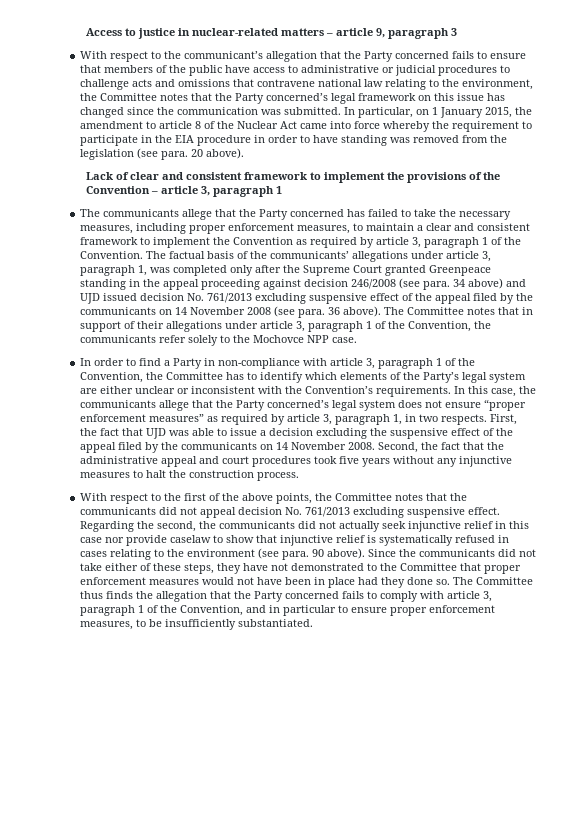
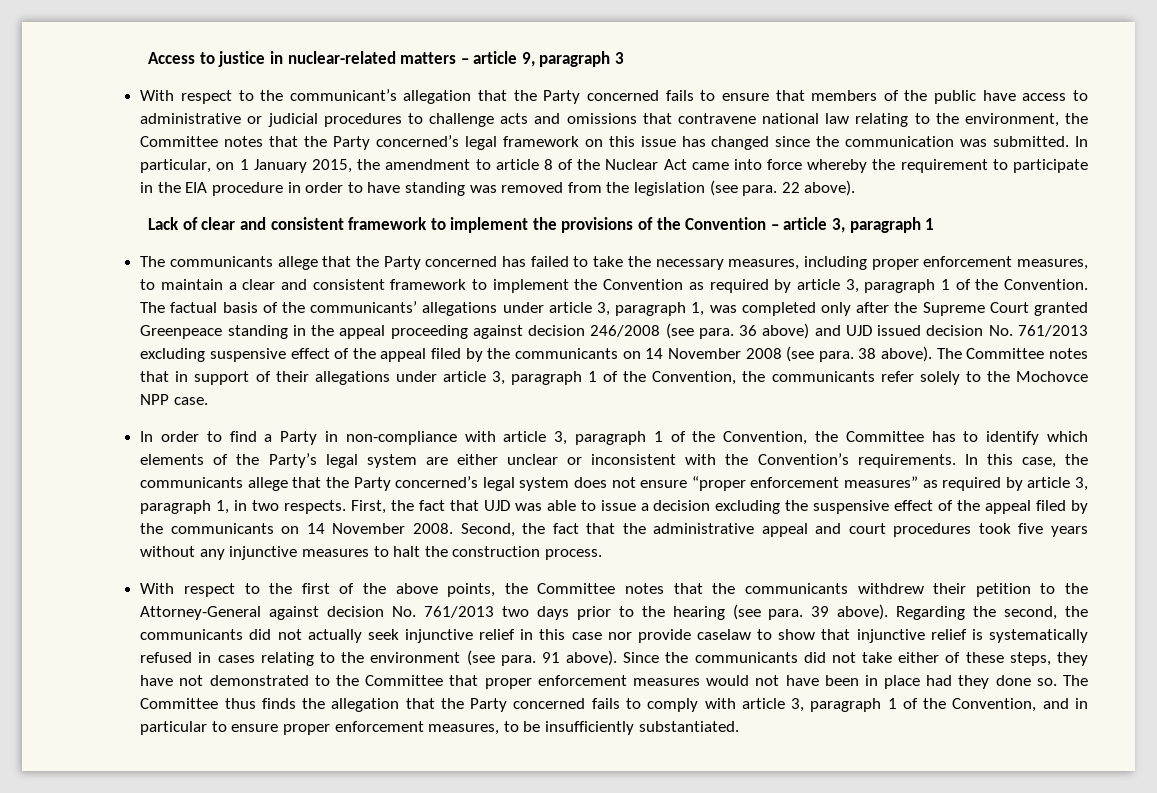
[190,149,203,157] 20 -> [781,182,800,193] 22
[452,279,465,287] 34 -> [739,325,758,336] 36
[327,307,340,315] 36 -> [858,348,877,359] 38
[158,507,500,518] did not appeal decision No. 761/2013 excluding suspensive effect. -> [857,583,1088,597] [140,604,889,620] withdrew their petition to the Attorney-General against decision No. 761/2013 two days prior to the hearing (see para. 39 above).
[311,549,324,557] 90 -> [541,652,560,663] 91

